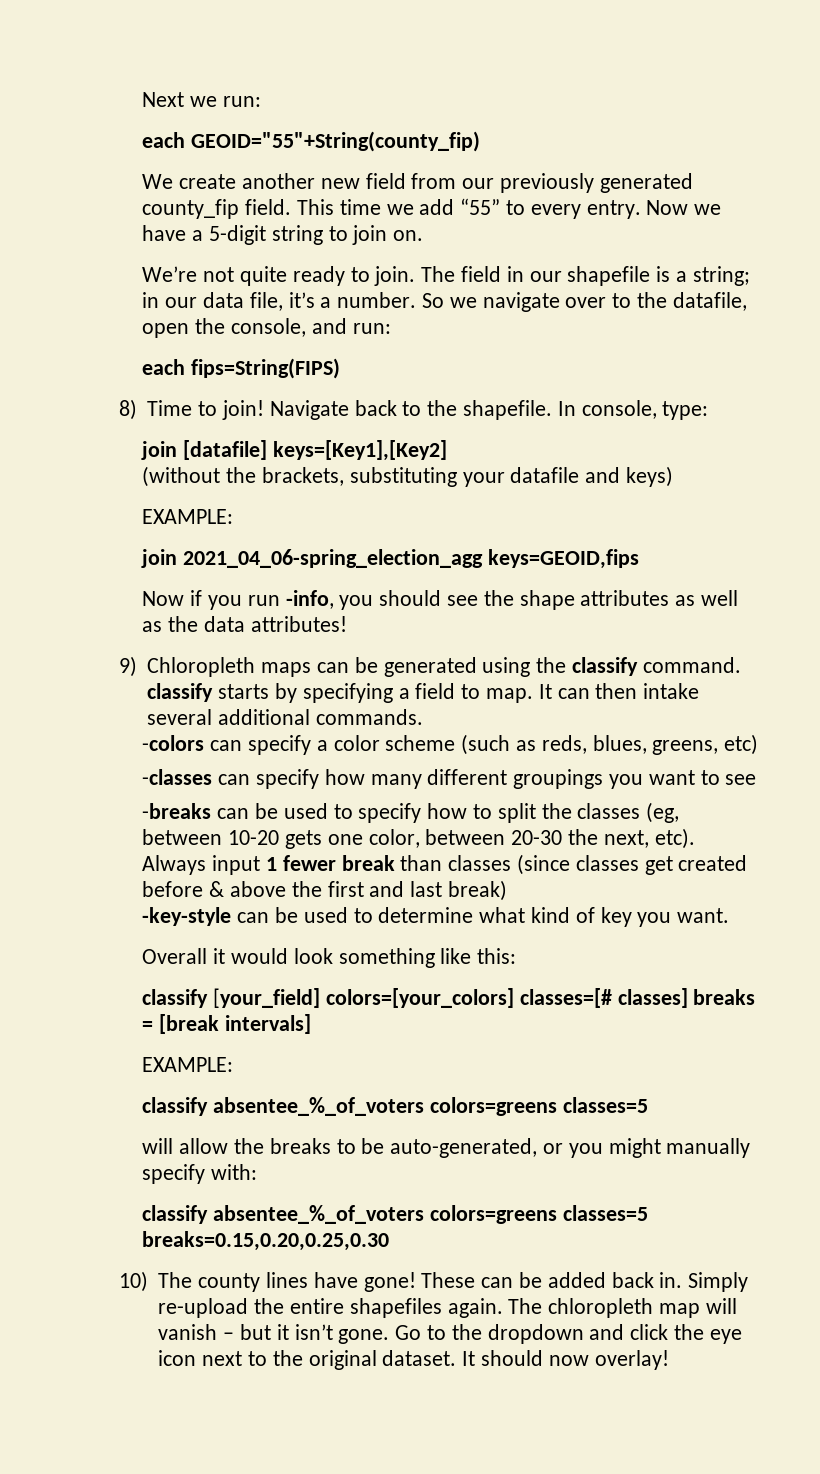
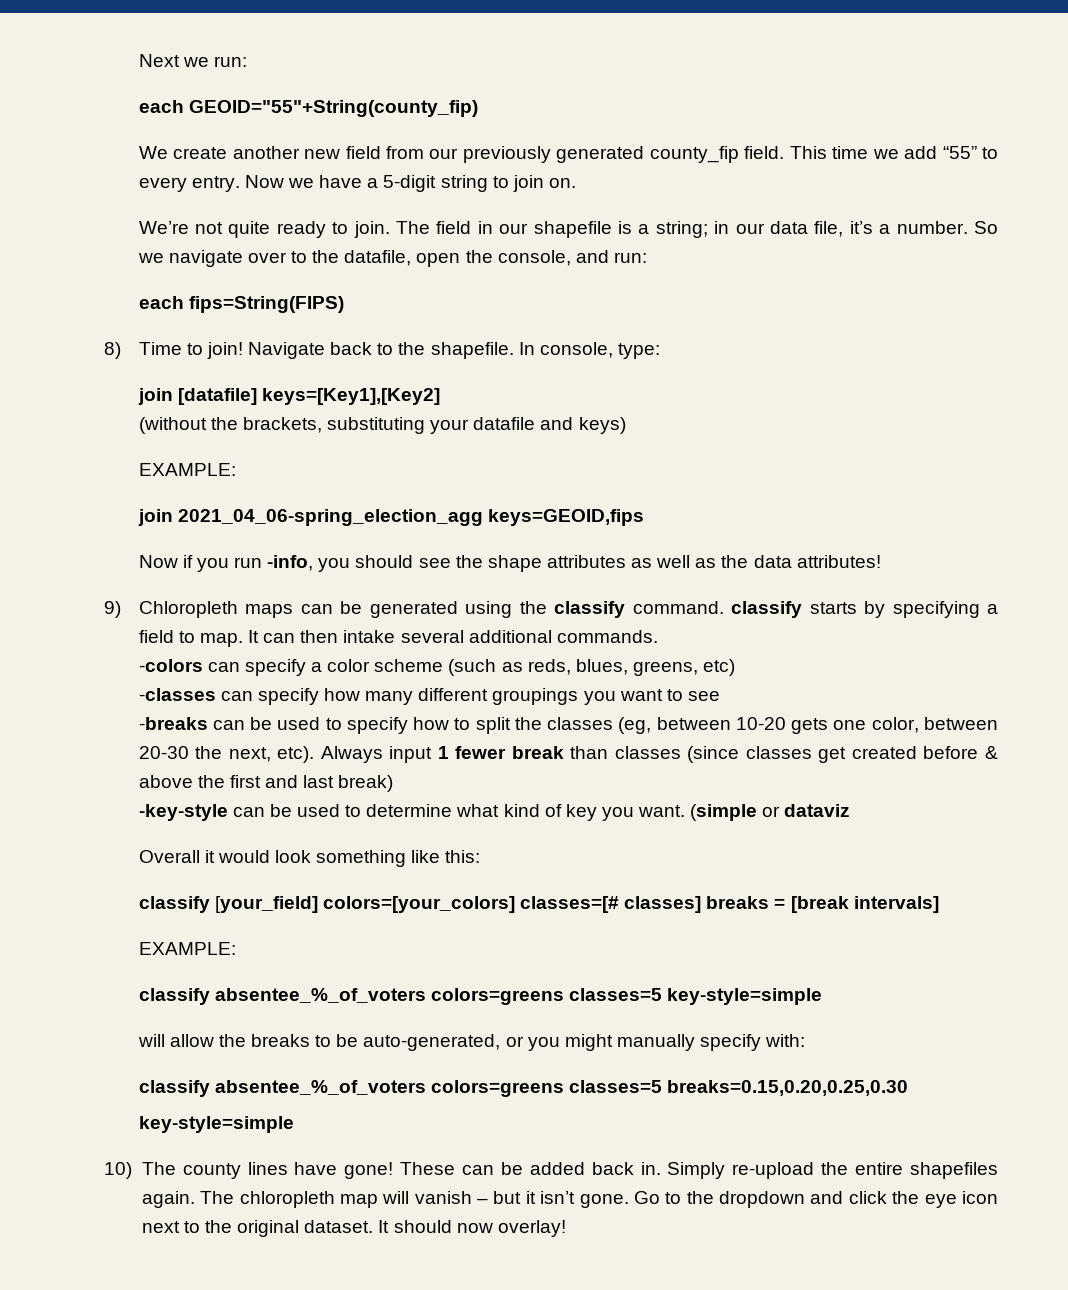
(730, 915) none -> [690,804,851,821] (simple or dataviz
(648, 1105) none -> [667,988,823,1005] key-style=simple
(390, 1241) none -> [138,1116,294,1133] // key-style=simple

